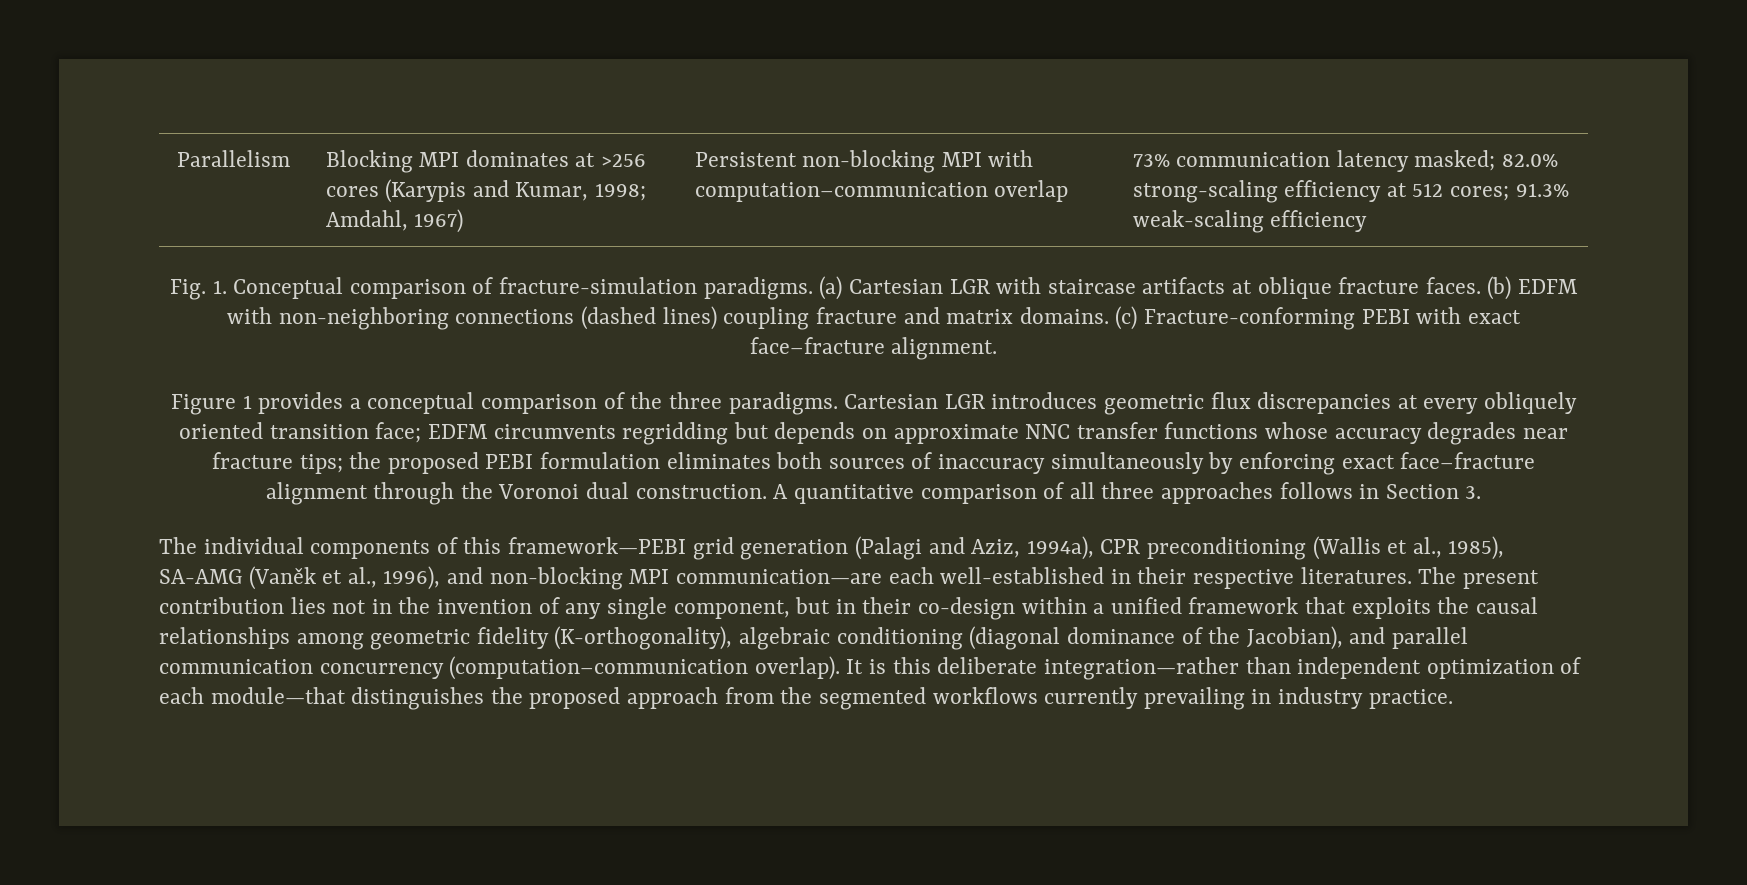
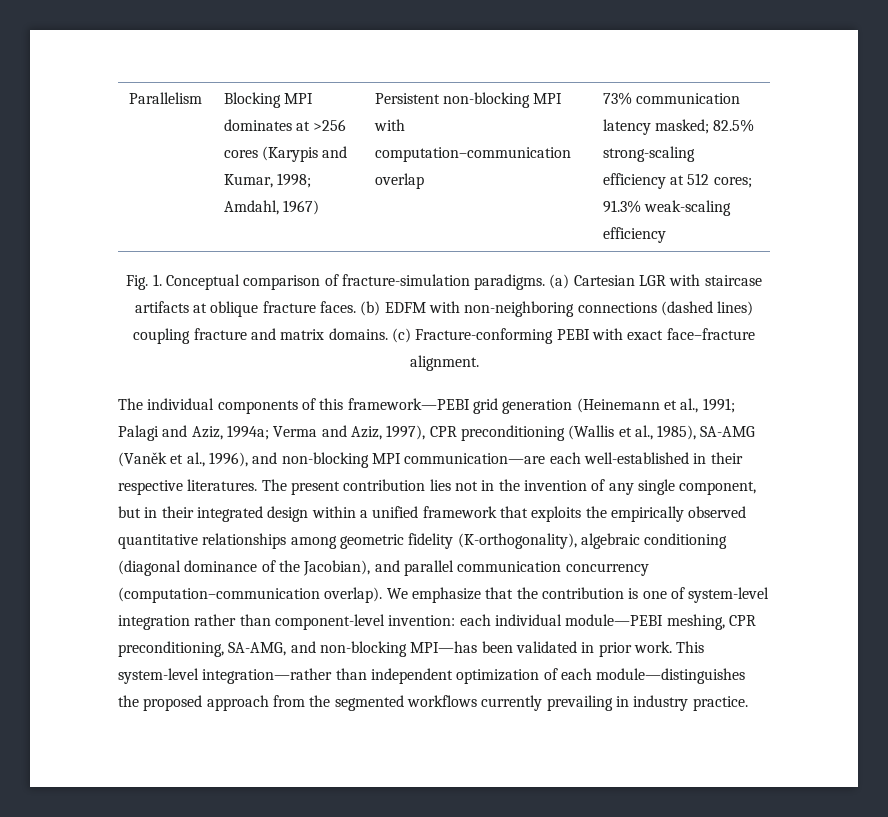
[1502,154,1559,167] 82.0% -> [713,119,755,132] 82.5%
[170,392,1578,415] [179,422,1568,445] [211,452,1536,475] [265,482,1482,505] // Figure 1 provides a conceptual comparison of the three paradigms. Cartesian LGR introduces geometric flux discrepancies at every obliquely oriented transition face; EDFM circumvents regridding but depends on approximate NNC transfer functions whose accuracy degrades near fracture tips; the proposed PEBI formulation eliminates both sources of inaccuracy simultaneously by enforcing exact face–fracture alignment through the Voronoi dual construction. A quantitative comparison of all three approaches follows in Section 3. -> (479, 363) none
[854,536,1094,560] (Palagi and Aziz, 1994a), -> [576,398,735,413] [118,425,426,441] (Heinemann et al., 1991; Palagi and Aziz, 1994a; Verma and Aziz, 1997),
[917,597,1015,620] co-design -> [196,506,309,522] integrated design
[1475,597,1538,614] causal -> [610,506,747,522] [118,534,198,549] empirically observed quantitative
[846,657,1038,674] It is this deliberate -> [386,587,770,603] [118,614,756,630] [118,641,705,657] [118,668,199,684] We emphasize that the contribution is one of system-level integration rather than component-level invention: each individual module—PEBI meshing, CPR preconditioning, SA-AMG, and non-blocking MPI—has been validated in prior work. This system-level
[210,687,485,710] module—that distinguishes -> [596,668,746,684] module—distinguishes

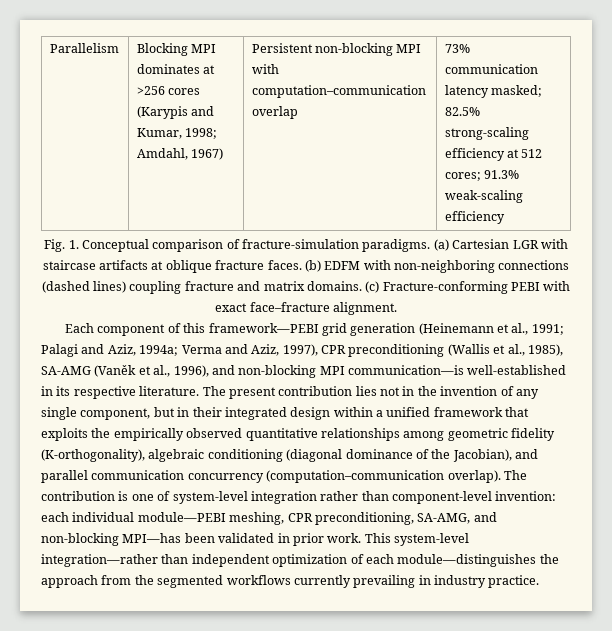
[118,398,298,414] The individual components -> [65,323,166,336] Each component
[404,452,743,464] [118,479,258,495] communication—are each well-established in their respective literatures. -> [348,365,567,375] [41,386,200,399] communication—is well-established in its respective literature.
[386,587,538,603] We emphasize that the -> [503,470,527,480] The
[143,695,203,711] proposed -> (559, 559) none

